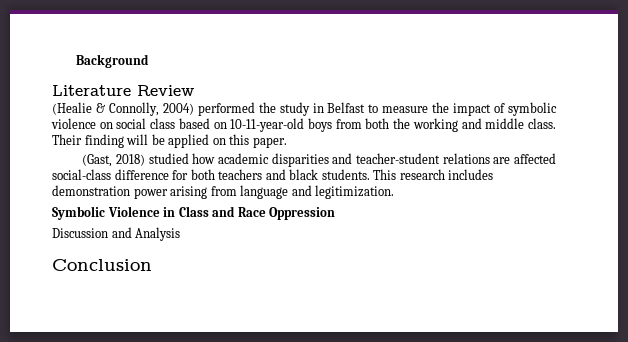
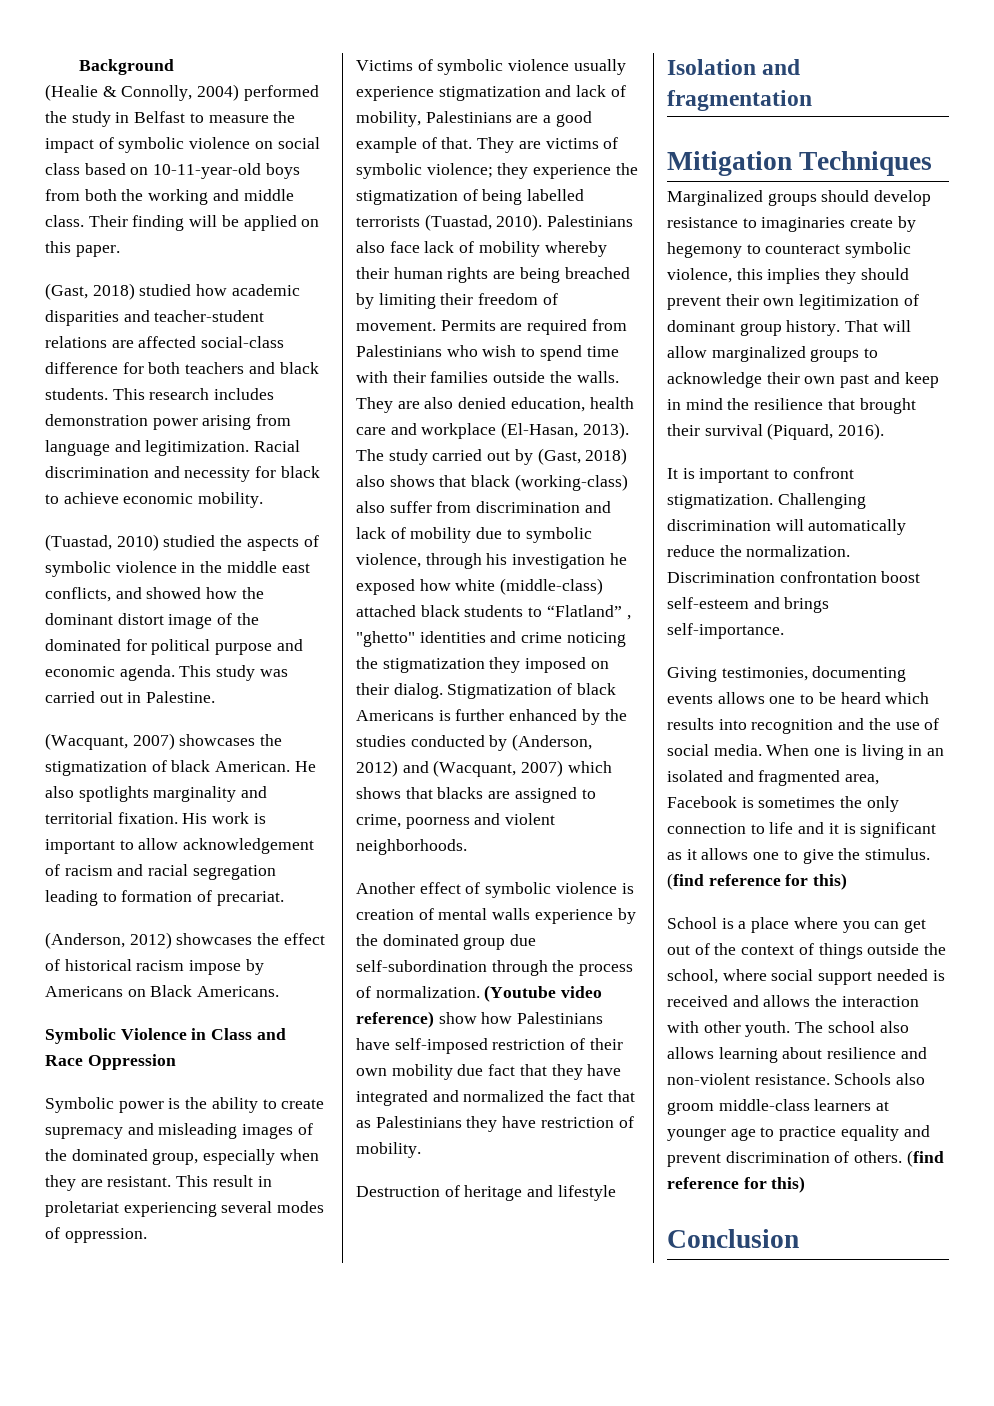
[52,85,194,96] // Literature Review -> (175, 67) none
(395, 192) none -> [254,440,301,452] [45,466,320,482] [45,492,264,508] [45,534,319,551] [45,561,310,577] [45,587,264,602] [45,613,259,629] [45,639,303,655] [45,665,288,681] [45,691,216,703] [45,733,283,750] [45,760,316,776] [45,786,268,802] [45,812,266,824] [45,838,315,854] [45,864,276,880] [45,890,284,906] [45,932,325,949] [45,959,264,975] [45,985,280,997] Racial discrimination and necessity for black to achieve economic mobility. // (Tuastad, 2010) studied the aspects of symbolic violence in the middle east conflicts, and showed how the dominant distort image of the dominated for political purpose and economic agenda. This study was carried out in Palestine. // (Wacquant, 2007) showcases the stigmatization of black American. He also spotlights marginality and territorial fixation. His work is important to allow acknowledgement of racism and racial segregation leading to formation of precariat. // (Anderson, 2012) showcases the effect of historical racism impose by Americans on Black Americans.
[52,227,181,241] Discussion and Analysis -> [45,1097,325,1113] [45,1123,313,1139] [45,1149,319,1165] [45,1175,272,1191] [45,1201,325,1217] [45,1227,147,1243] [356,59,626,75] [356,85,626,101] [356,111,592,127] [356,137,619,153] [356,163,638,179] [356,189,585,205] [356,214,634,231] [356,241,607,257] [356,267,630,283] [356,293,558,309] [356,319,627,335] [356,345,619,361] [356,371,619,383] [356,397,634,413] [356,422,629,439] [356,448,628,465] [356,474,628,491] [356,501,611,513] [356,527,592,543] [356,553,627,569] [356,578,604,595] [356,605,631,620] [356,631,626,647] [356,657,609,673] [356,683,616,699] [356,709,627,725] [356,734,593,751] [356,760,612,777] [356,787,596,803] [356,813,556,829] [356,839,467,855] [356,882,634,898] [356,908,636,924] [356,934,537,950] [356,960,634,976] [356,985,603,1002] [356,1011,604,1028] [356,1038,623,1054] [356,1064,622,1080] [356,1090,635,1106] [356,1116,634,1132] [356,1142,421,1158] [356,1185,616,1201] [667,59,801,75] [667,90,812,111] [667,151,933,176] [667,190,932,206] [667,216,916,232] [667,242,912,258] [667,268,909,284] [667,294,919,310] [667,320,911,336] [667,346,879,362] [667,372,939,388] [667,398,916,414] [667,423,885,440] [667,467,854,483] [667,493,866,509] [667,519,907,535] [667,545,851,557] [667,571,921,583] [667,597,830,613] [667,623,784,639] [667,666,907,682] [667,692,930,704] [667,718,940,734] [667,744,945,760] [667,770,880,786] [667,796,899,812] [667,822,937,838] [667,848,931,864] [667,873,848,890] [667,917,927,933] [667,943,947,959] [667,969,945,985] [667,995,919,1007] [667,1021,909,1037] [667,1047,927,1063] [667,1073,926,1085] [667,1099,890,1115] [667,1125,930,1141] [667,1150,944,1167] [667,1176,806,1193] Symbolic power is the ability to create supremacy and misleading images of the dominated group, especially when they are resistant. This result in proletariat experiencing several modes of oppression. // Victims of symbolic violence usually experience stigmatization and lack of mobility, Palestinians are a good example of that. They are victims of symbolic violence; they experience the stigmatization of being labelled terrorists (Tuastad, 2010). Palestinians also face lack of mobility whereby their human rights are being breached by limiting their freedom of movement. Permits are required from Palestinians who wish to spend time with their families outside the walls. They are also denied education, health care and workplace (El-Hasan, 2013). The study carried out by (Gast, 2018) also shows that black (working-class) also suffer from discrimination and lack of mobility due to symbolic violence, through his investigation he exposed how white (middle-class) attached black students to “Flatland” , "ghetto" identities and crime noticing the stigmatization they imposed on their dialog. Stigmatization of black Americans is further enhanced by the studies conducted by (Anderson, 2012) and (Wacquant, 2007) which shows that blacks are assigned to crime, poorness and violent neighborhoods. // Another effect of symbolic violence is creation of mental walls experience by the dominated group due self-subordination through the process of normalization. (Youtube video reference) show how Palestinians have self-imposed restriction of their own mobility due fact that they have integrated and normalized the fact that as Palestinians they have restriction of mobility. // Destruction of heritage and lifestyle // Isolation and fragmentation // Mitigation Techniques // Marginalized groups should develop resistance to imaginaries create by hegemony to counteract symbolic violence, this implies they should prevent their own legitimization of dominant group history. That will allow marginalized groups to acknowledge their own past and keep in mind the resilience that brought their survival (Piquard, 2016). // It is important to confront stigmatization. Challenging discrimination will automatically reduce the normalization. Discrimination confrontation boost self-esteem and brings self-importance. // Giving testimonies, documenting events allows one to be heard which results into recognition and the use of social media. When one is living in an isolated and fragmented area, Facebook is sometimes the only connection to life and it is significant as it allows one to give the stimulus. (find reference for this) // School is a place where you can get out of the context of things outside the school, where social support needed is received and allows the interaction with other youth. The school also allows learning about resilience and non-violent resistance. Schools also groom middle-class learners at younger age to practice equality and prevent discrimination of others. (find reference for this)

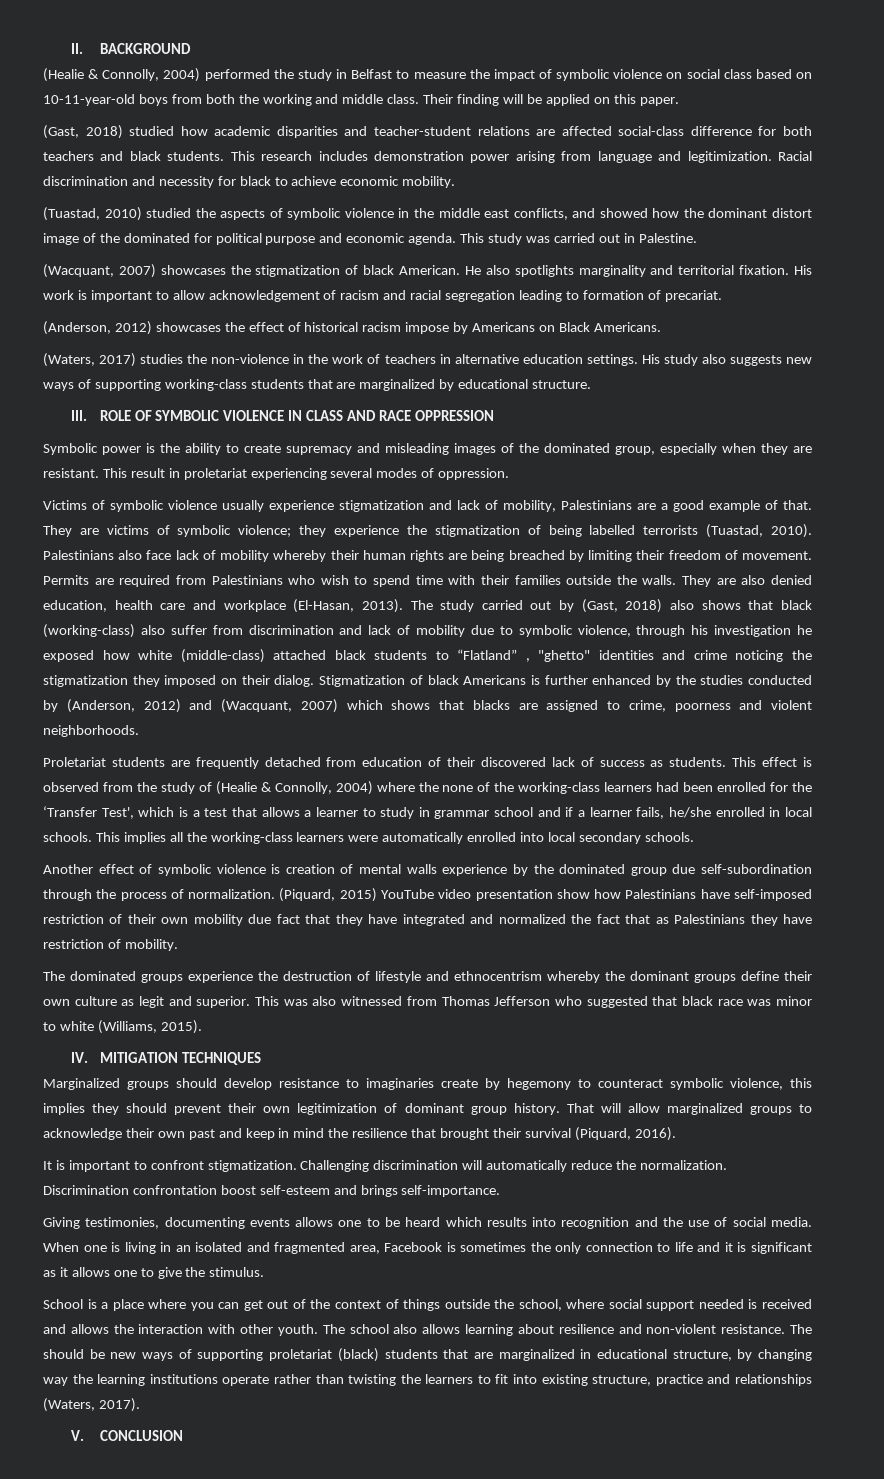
[79,59,175,75] Background -> [71,43,191,54] II. BACKGROUND
[45,1028,286,1044] [45,1054,176,1070] Symbolic Violence in Class and Race Oppression -> [43,353,812,367] [43,379,592,391] [71,410,494,421] (Waters, 2017) studies the non-violence in the work of teachers in alternative education settings. His study also suggests new ways of supporting working-class students that are marginalized by educational structure. // III. ROLE OF SYMBOLIC VIOLENCE IN CLASS AND RACE OPPRESSION
(467, 847) none -> [43,757,812,769] [43,781,813,795] [43,806,813,819] [43,832,694,844] // Proletariat students are frequently detached from education of their discovered lack of success as students. This effect is observed from the study of (Healie & Connolly, 2004) where the none of the working-class learners had been enrolled for the ‘Transfer Test', which is a test that allows a learner to study in grammar school and if a learner fails, he/she enrolled in local schools. This implies all the working-class learners were automatically enrolled into local secondary schools.
[484,985,603,1002] [356,1011,434,1028] (Youtube video reference) -> [279,888,553,902] (Piquard, 2015) YouTube video presentation
[356,1185,616,1201] [667,59,801,75] [667,90,812,111] [667,151,933,176] Destruction of heritage and lifestyle // Isolation and fragmentation // Mitigation Techniques -> [43,971,812,983] [43,996,813,1008] [43,1020,202,1034] [71,1052,261,1065] The dominated groups experience the destruction of lifestyle and ethnocentrism whereby the dominant groups define their own culture as legit and superior. This was also witnessed from Thomas Jefferson who suggested that black race was minor to white (Williams, 2015). // IV. MITIGATION TECHNIQUES
[667,873,848,890] (find reference for this) -> (265, 1272) none
[834,1073,926,1085] [667,1099,890,1115] [667,1125,930,1141] [667,1150,944,1167] [667,1176,806,1193] [667,1229,799,1248] Schools also groom middle-class learners at younger age to practice equality and prevent discrimination of others. (find reference for this) // Conclusion -> [790,1324,813,1334] [43,1348,812,1362] [43,1374,812,1386] [43,1398,140,1412] [71,1430,183,1441] The should be new ways of supporting proletariat (black) students that are marginalized in educational structure, by changing way the learning institutions operate rather than twisting the learners to fit into existing structure, practice and relationships (Waters, 2017). // V. CONCLUSION

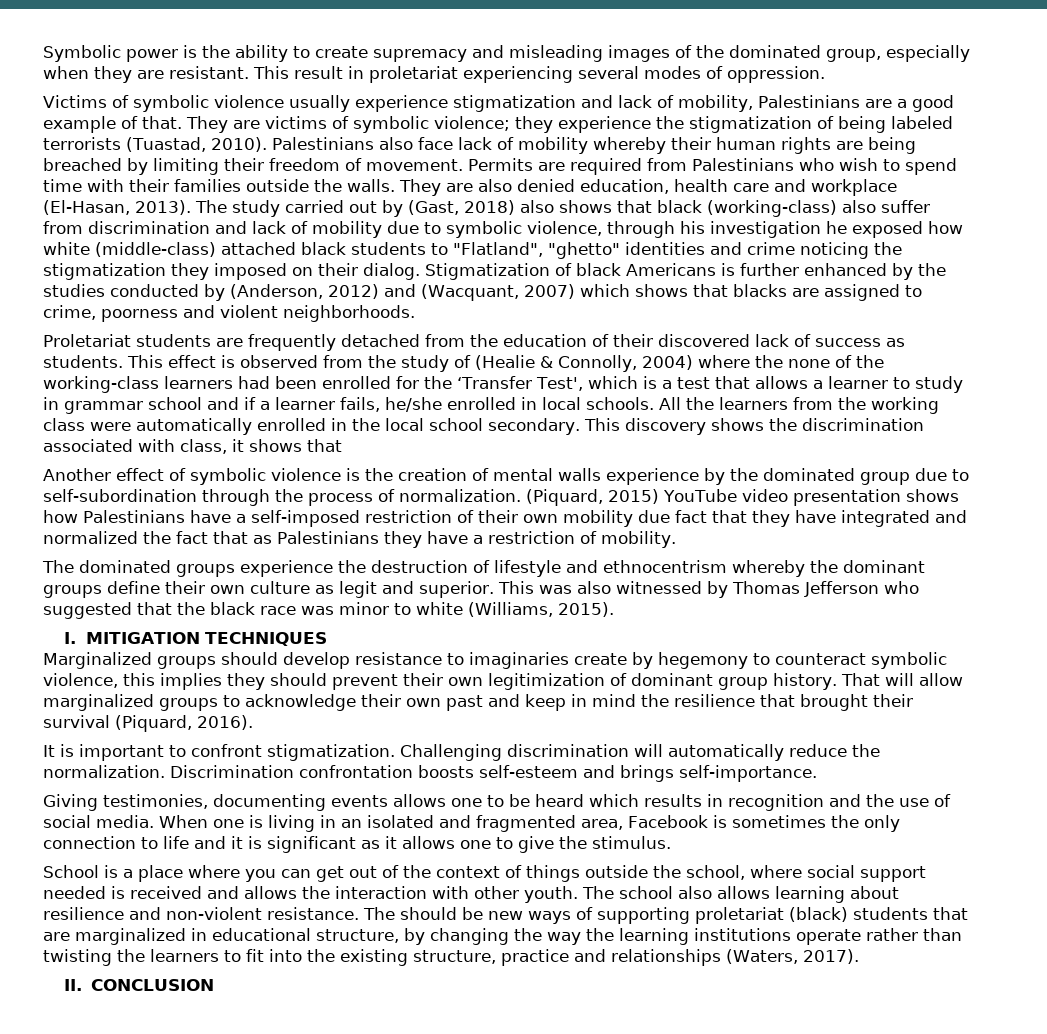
[71,43,191,54] [43,68,812,82] [43,94,679,106] [43,125,812,139] [43,151,813,163] [43,176,456,188] [43,207,812,221] [43,233,697,245] [43,264,813,278] [43,290,722,302] [43,321,661,335] [43,353,812,367] [43,379,592,391] [71,410,494,421] II. BACKGROUND // (Healie & Connolly, 2004) performed the study in Belfast to measure the impact of symbolic violence on social class based on 10-11-year-old boys from both the working and middle class. Their finding will be applied on this paper. // (Gast, 2018) studied how academic disparities and teacher-student relations are affected social-class difference for both teachers and black students. This research includes demonstration power arising from language and legitimization. Racial discrimination and necessity for black to achieve economic mobility. // (Tuastad, 2010) studied the aspects of symbolic violence in the middle east conflicts, and showed how the dominant distort image of the dominated for political purpose and economic agenda. This study was carried out in Palestine. // (Wacquant, 2007) showcases the stigmatization of black American. He also spotlights marginality and territorial fixation. His work is important to allow acknowledgement of racism and racial segregation leading to formation of precariat. // (Anderson, 2012) showcases the effect of historical racism impose by Americans on Black Americans. // (Waters, 2017) studies the non-violence in the work of teachers in alternative education settings. His study also suggests new ways of supporting working-class students that are marginalized by educational structure. // III. ROLE OF SYMBOLIC VIOLENCE IN CLASS AND RACE OPPRESSION // -> (43, 53) none
[589,525,636,535] labelled -> [891,116,953,129] labeled
[457,649,530,662] “Flatland” , -> [453,242,543,257] "Flatland",
(357, 762) none -> [470,334,498,347] the
[95,832,694,844] This implies all the working-class learners were automatically enrolled into local secondary schools. -> [659,397,939,414] [43,418,924,435] [43,439,342,454] All the learners from the working class were automatically enrolled in the local school secondary. This discovery shows the discrimination associated with class, it shows that
(281, 869) none -> [365,468,393,481] the
(696, 869) none -> [952,469,969,481] to
[556,889,590,899] show -> [905,489,959,502] shows
(730, 894) none -> [236,514,246,523] a
(813, 919) none -> [473,535,483,544] a
[406,996,437,1006] from -> [706,581,728,598] by
(678, 1001) none -> [177,602,205,615] the
[71,1052,89,1063] IV. -> [64,632,77,644] I.
[220,1185,256,1195] boost -> [418,765,474,778] boosts
[532,1217,557,1227] into -> [707,794,723,807] in
(812, 1355) none -> [514,928,542,941] the
(538, 1379) none -> [307,949,335,962] the
[71,1430,85,1441] V. -> [64,979,83,991] II.

